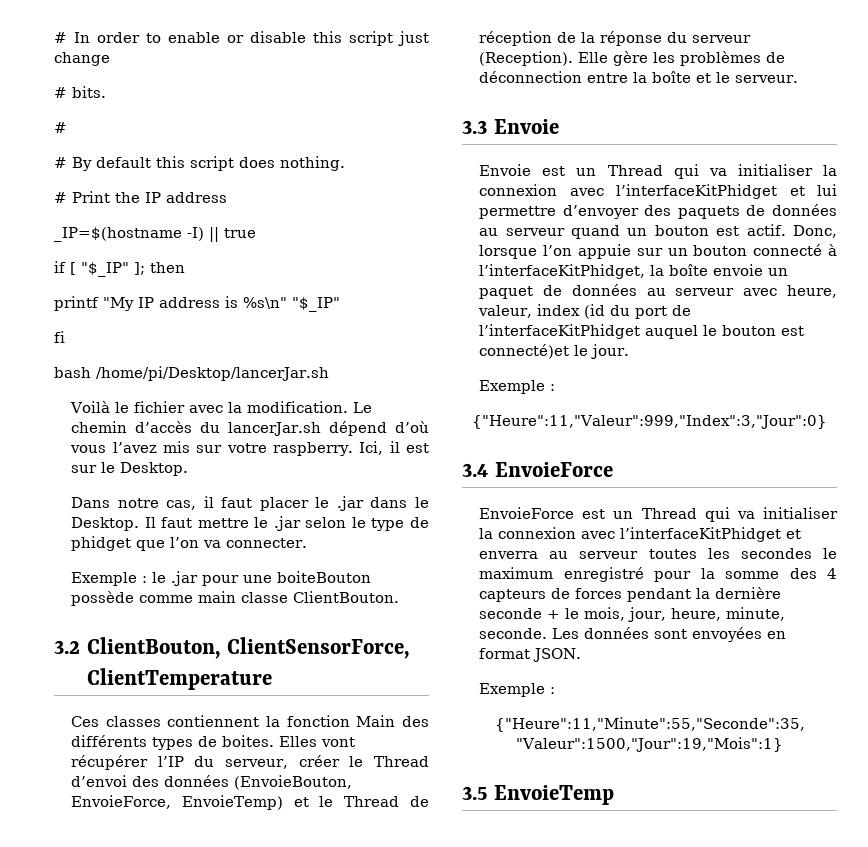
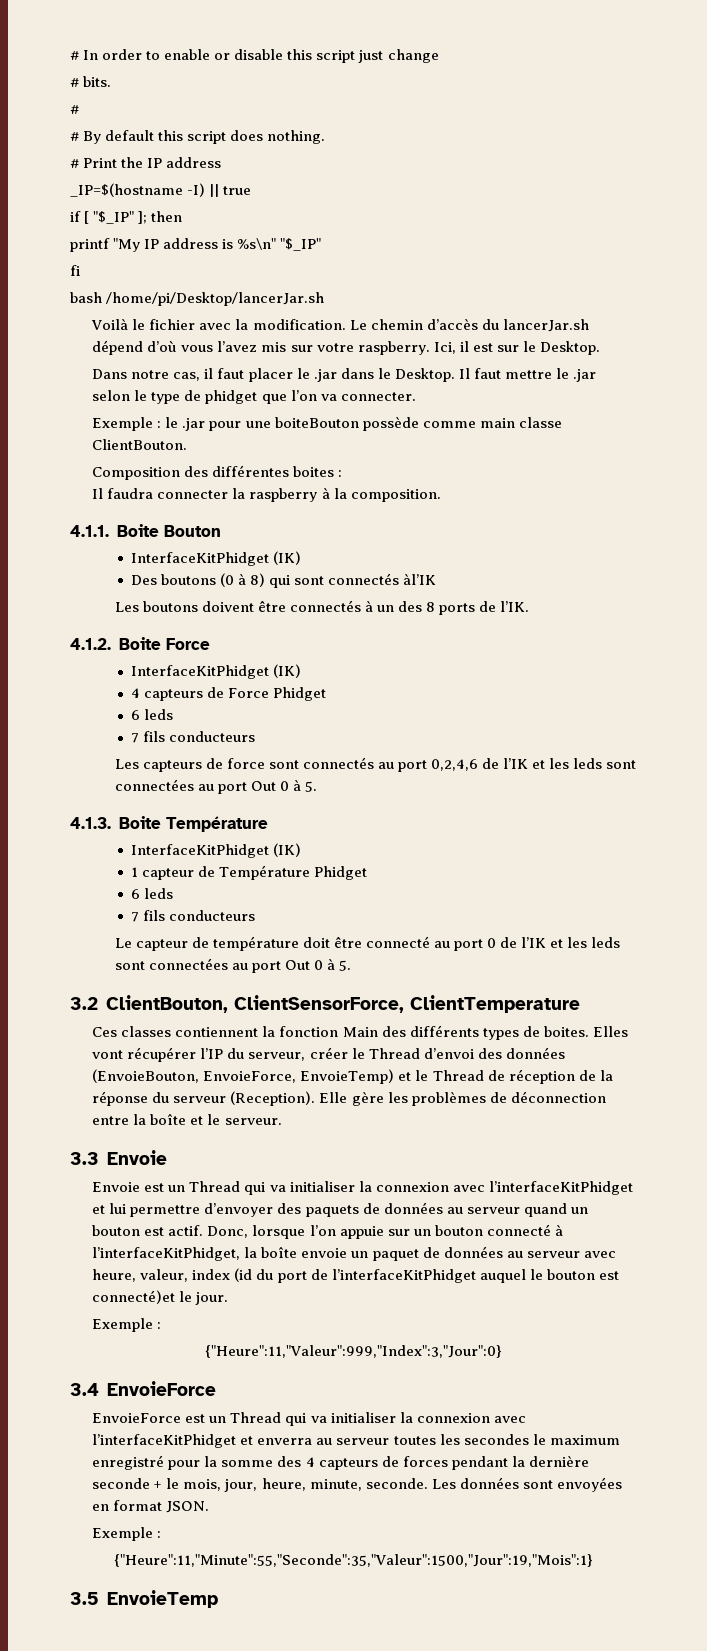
(400, 597) none -> [92,465,343,480] [92,487,441,502] [70,524,221,537] [131,551,302,566] [131,573,437,588] [114,600,530,615] [70,637,210,650] [131,664,302,679] [131,687,327,701] [131,709,174,720] [131,731,256,743] [114,757,637,772] [114,779,317,794] [70,816,268,832] [131,843,302,858] [131,865,368,880] [131,888,174,899] [131,910,256,922] [114,936,621,951] [114,958,351,973] // Composition des différentes boites : // Il faudra connecter la raspberry à la composition. // 4.1.1. Boite Bouton // InterfaceKitPhidget (IK) // Des boutons (0 à 8) qui sont connectés àl’IK // Les boutons doivent être connectés à un des 8 ports de l’IK. // 4.1.2. Boite Force // InterfaceKitPhidget (IK) // 4 capteurs de Force Phidget // 6 leds // 7 fils conducteurs // Les capteurs de force sont connectés au port 0,2,4,6 de l’IK et les leds sont connectées au port Out 0 à 5. // 4.1.3. Boite Température // InterfaceKitPhidget (IK) // 1 capteur de Température Phidget // 6 leds // 7 fils conducteurs // Le capteur de température doit être connecté au port 0 de l’IK et les leds sont connectées au port Out 0 à 5.

